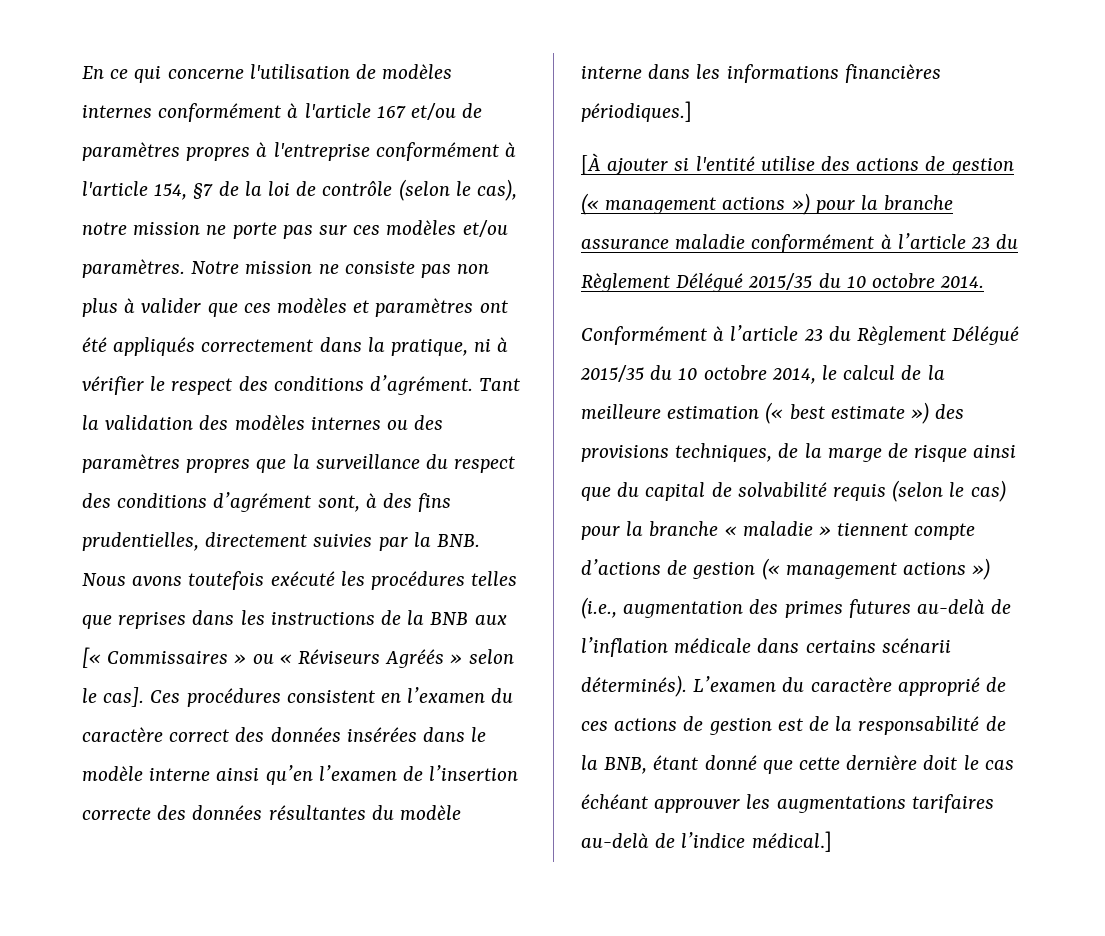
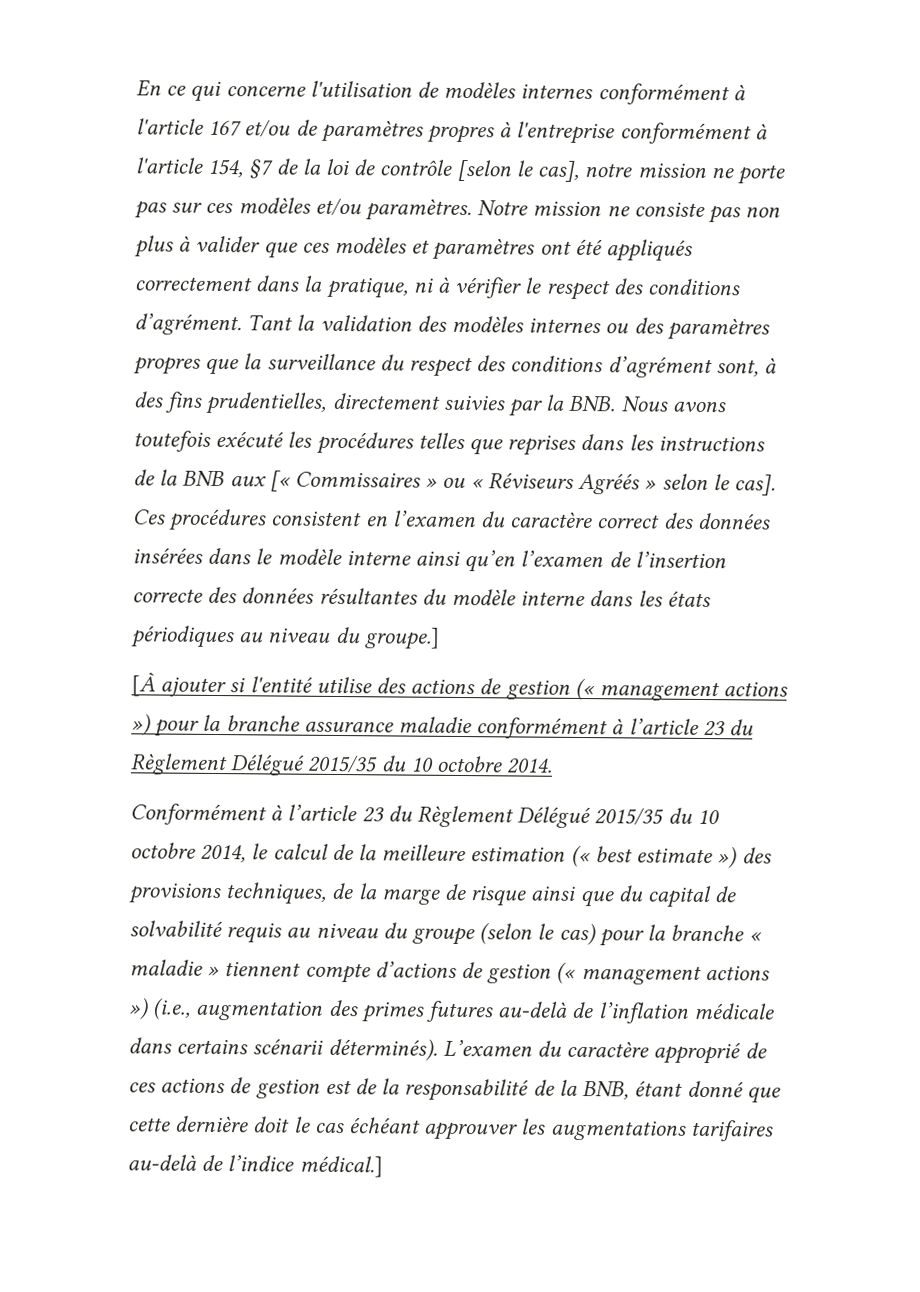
[398,179,518,201] (selon le cas), -> [456,159,580,182] [selon le cas],
[726,64,941,83] [581,101,692,122] informations financières périodiques.] -> [666,590,711,608] [130,625,440,650] états périodiques au niveau du groupe.]
(887, 492) none -> [286,922,476,946] au niveau du groupe

